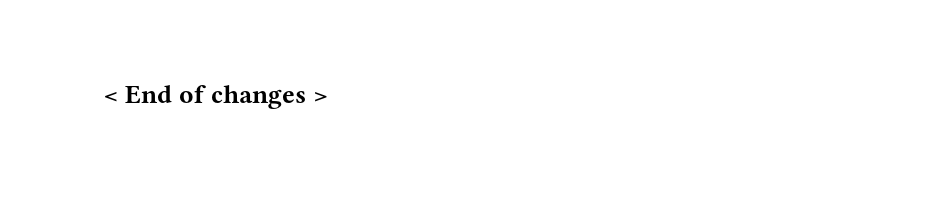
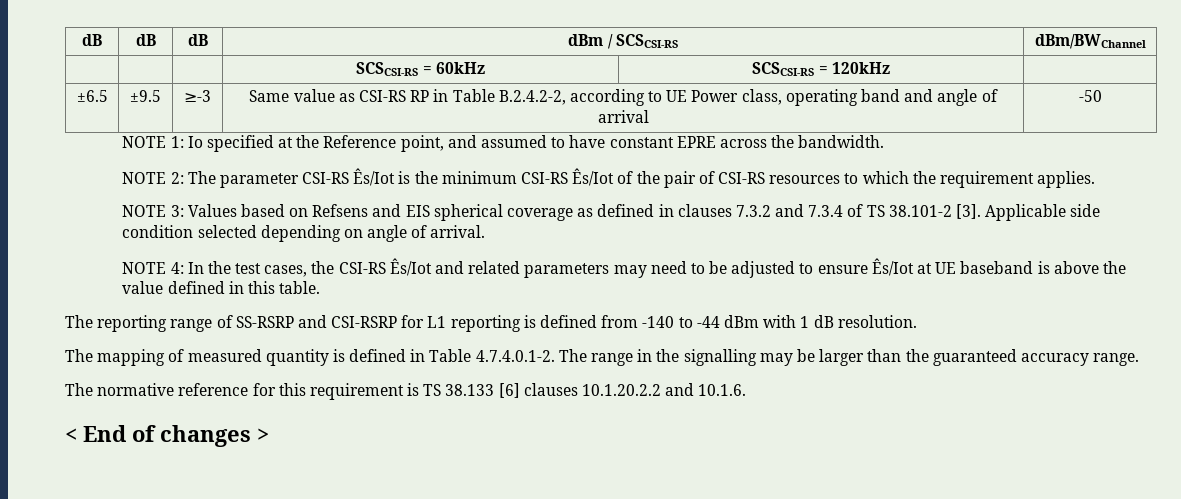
(104, 97) none -> [82,34,102,46] [135,34,156,46] [187,34,208,46] [568,34,678,49] [1034,34,1146,49] [356,62,485,76] [752,62,890,76] [76,90,108,102] [130,90,161,102] [184,90,211,102] [249,89,998,106] [597,110,649,123] [1078,90,1102,102] [122,135,885,152] [122,168,1096,188] [122,204,1101,221] [122,225,486,242] [122,258,1126,278] [122,281,321,294] [65,315,917,332] [65,349,1140,366] [65,383,747,400] dB | dB | dB | dBm / SCSCSI-RS | dBm/BWChannel // | | | SCSCSI-RS = 60kHz | SCSCSI-RS = 120kHz | // ±6.5 | ±9.5 | ≥-3 | Same value as CSI-RS RP in Table B.2.4.2-2, according to UE Power class, operating band and angle of arrival | -50 // NOTE 1: Io specified at the Reference point, and assumed to have constant EPRE across the bandwidth. // NOTE 2: The parameter CSI-RS Ês/Iot is the minimum CSI-RS Ês/Iot of the pair of CSI-RS resources to which the requirement applies. // NOTE 3: Values based on Refsens and EIS spherical coverage as defined in clauses 7.3.2 and 7.3.4 of TS 38.101-2 [3]. Applicable side condition selected depending on angle of arrival. // NOTE 4: In the test cases, the CSI-RS Ês/Iot and related parameters may need to be adjusted to ensure Ês/Iot at UE baseband is above the value defined in this table. // The reporting range of SS-RSRP and CSI-RSRP for L1 reporting is defined from -140 to -44 dBm with 1 dB resolution. // The mapping of measured quantity is defined in Table 4.7.4.0.1-2. The range in the signalling may be larger than the guaranteed accuracy range. // The normative reference for this requirement is TS 38.133 [6] clauses 10.1.20.2.2 and 10.1.6. //

